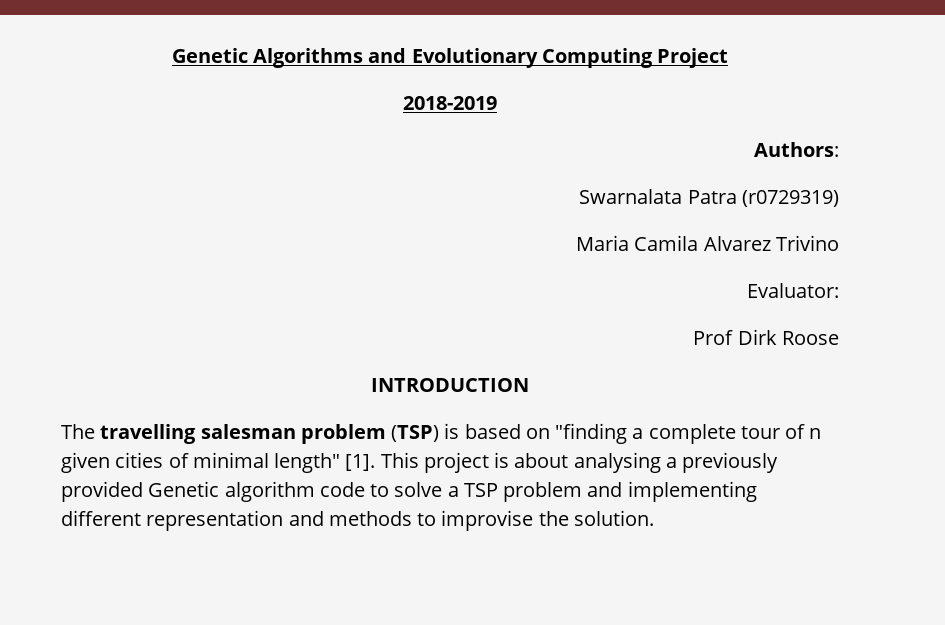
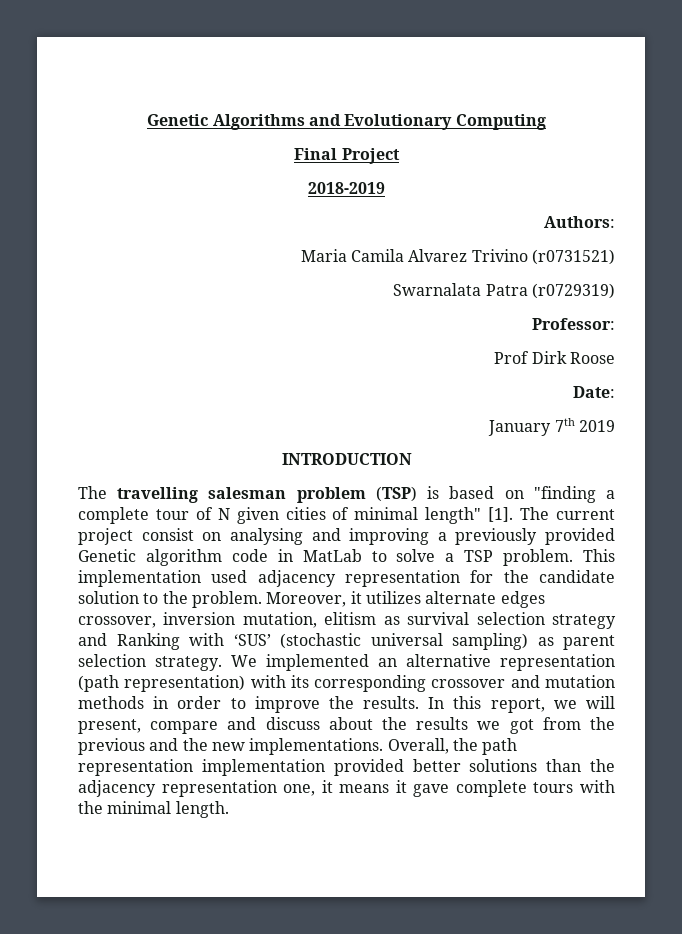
(653, 58) none -> [294,148,338,160] // Final
[579,189,839,207] [576,235,840,251] [747,283,839,298] Swarnalata Patra (r0729319) // Maria Camila Alvarez Trivino // Evaluator: -> [300,249,615,265] [393,283,615,299] [532,318,615,330] Maria Camila Alvarez Trivino (r0731521) // Swarnalata Patra (r0729319) // Professor:
(839, 338) none -> [573,386,615,398] [488,418,615,436] // Date: // January 7th 2019
[809,428,822,439] n -> [217,508,230,520] N
[380,452,661,473] This project is about analysing -> [520,507,616,520] [78,528,430,545] The current project consist on analysing and improving
(365, 489) none -> [277,549,362,562] in MatLab
[503,481,757,502] [61,510,654,531] problem and implementing different representation and methods to improvise the solution. -> [503,549,615,566] [78,570,615,587] [78,591,545,608] [78,612,616,629] [78,633,615,650] [78,654,615,671] [78,675,615,692] [78,696,615,713] [78,717,615,734] [78,738,518,755] [78,759,615,776] [78,780,615,797] [78,801,229,818] problem. This implementation used adjacency representation for the candidate solution to the problem. Moreover, it utilizes alternate edges crossover, inversion mutation, elitism as survival selection strategy and Ranking with ‘SUS’ (stochastic universal sampling) as parent selection strategy. We implemented an alternative representation (path representation) with its corresponding crossover and mutation methods in order to improve the results. In this report, we will present, compare and discuss about the results we got from the previous and the new implementations. Overall, the path representation implementation provided better solutions than the adjacency representation one, it means it gave complete tours with the minimal length.

